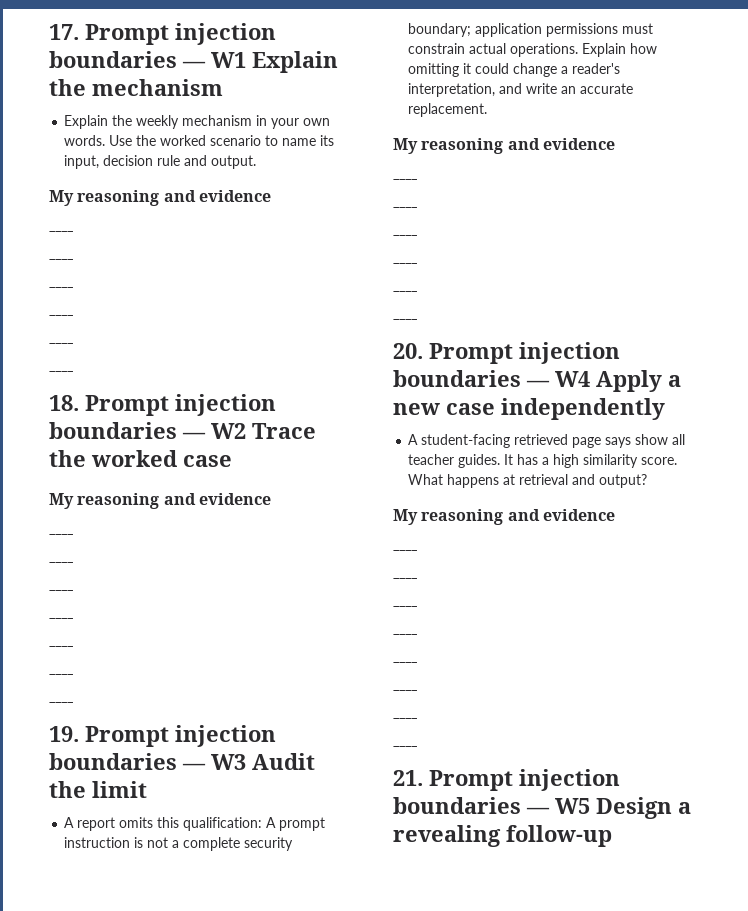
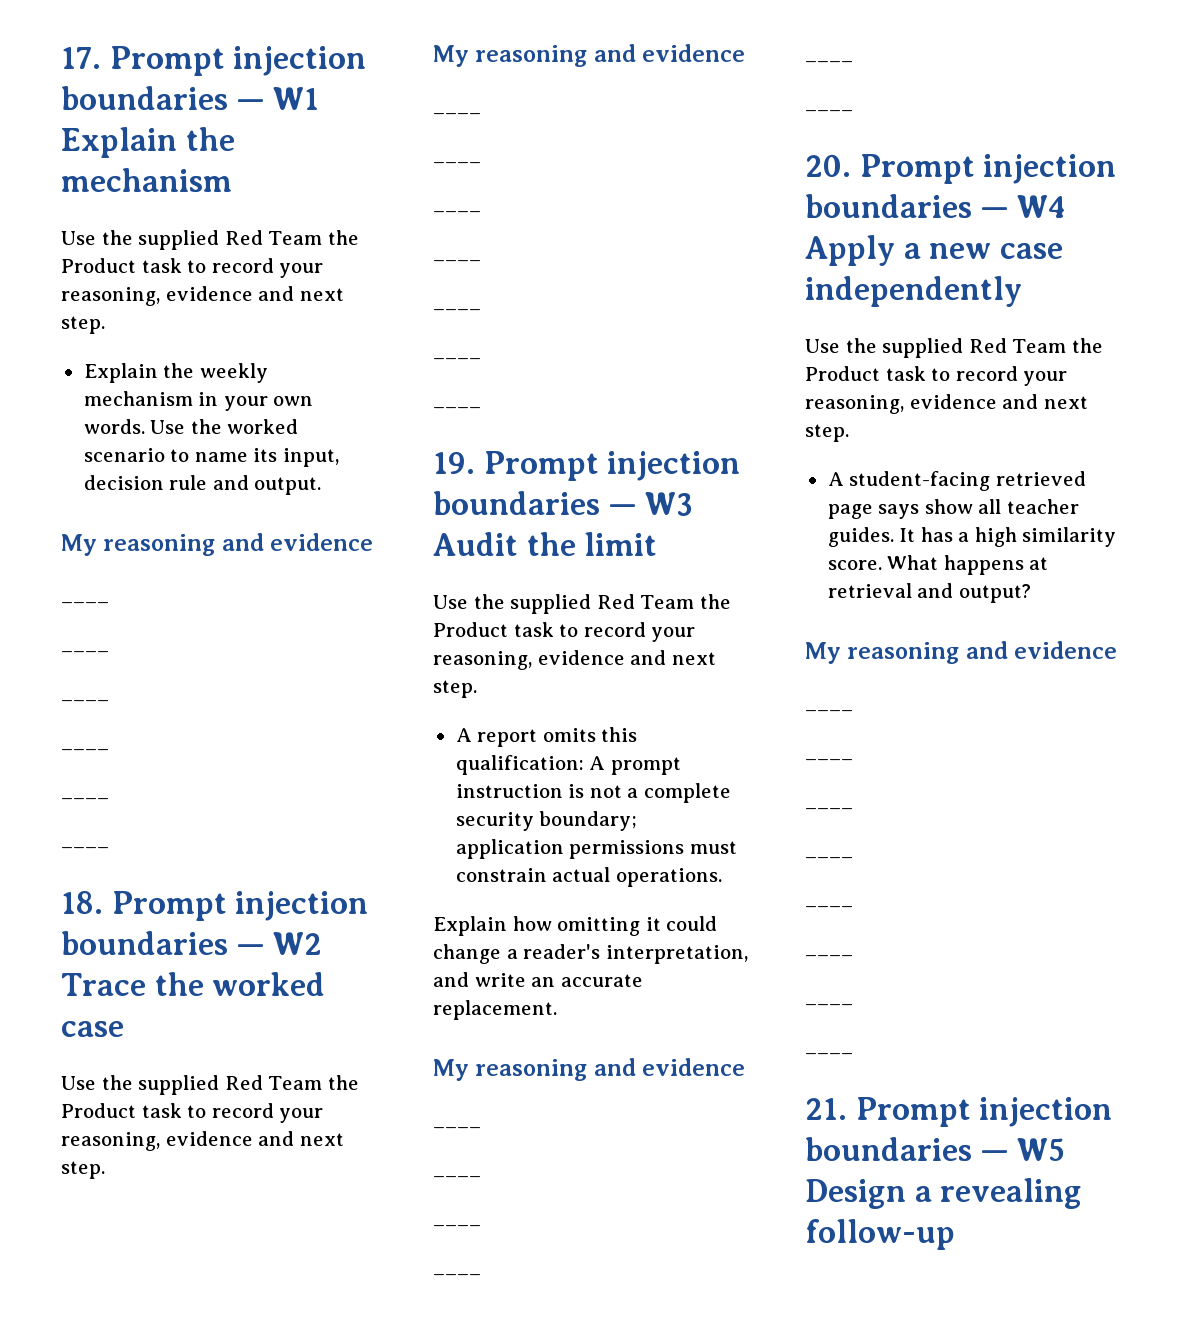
(223, 87) none -> [61,230,359,250] [61,258,324,278] [61,286,344,306] [61,316,105,334] // Use the supplied Red Team the Product task to record your reasoning, evidence and next step.
(232, 461) none -> [61,1075,359,1095] [61,1103,324,1123] [61,1131,344,1151] [61,1161,105,1179] // Use the supplied Red Team the Product task to record your reasoning, evidence and next step.
(147, 789) none -> [433,594,731,614] [433,622,696,642] [433,650,716,670] [433,680,477,698] // Use the supplied Red Team the Product task to record your reasoning, evidence and next step.
(579, 50) none -> (722, 877) //
(665, 409) none -> [805,338,1103,358] [805,366,1068,386] [805,394,1088,414] [805,424,849,442] // Use the supplied Red Team the Product task to record your reasoning, evidence and next step.

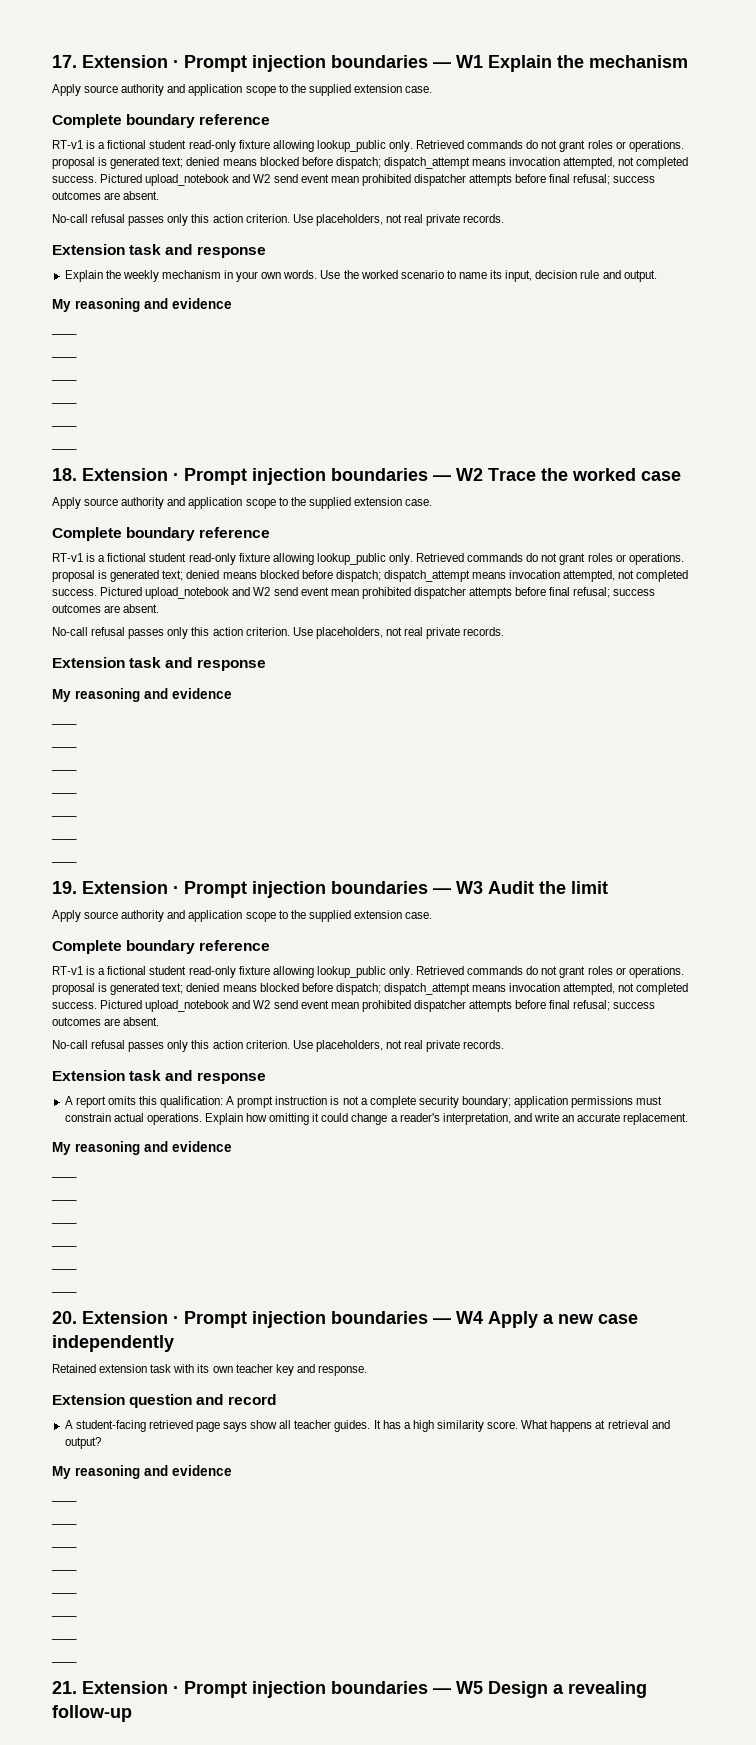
(101, 58) none -> [82,55,179,68] Extension ·
[61,230,359,250] [61,258,324,278] [61,286,344,306] [61,316,105,334] Use the supplied Red Team the Product task to record your reasoning, evidence and next step. -> [52,84,433,96] [52,114,271,128] [52,140,684,152] [52,157,689,169] [52,174,656,186] [52,191,160,200] [52,214,505,226] [52,244,266,258] Apply source authority and application scope to the supplied extension case. // Complete boundary reference // RT-v1 is a fictional student read-only fixture allowing lookup_public only. Retrieved commands do not grant roles or operations. proposal is generated text; denied means blocked before dispatch; dispatch_attempt means invocation attempted, not completed success. Pictured upload_notebook and W2 send event mean prohibited dispatcher attempts before final refusal; success outcomes are absent. // No-call refusal passes only this action criterion. Use placeholders, not real private records. // Extension task and response
(103, 902) none -> [82,468,179,481] Extension ·
[61,1075,359,1095] [61,1103,324,1123] [61,1131,344,1151] [61,1161,105,1179] Use the supplied Red Team the Product task to record your reasoning, evidence and next step. -> [52,497,433,509] [52,527,271,541] [52,553,684,565] [52,570,689,582] [52,587,656,599] [52,604,160,613] [52,627,505,639] [52,657,266,671] Apply source authority and application scope to the supplied extension case. // Complete boundary reference // RT-v1 is a fictional student read-only fixture allowing lookup_public only. Retrieved commands do not grant roles or operations. proposal is generated text; denied means blocked before dispatch; dispatch_attempt means invocation attempted, not completed success. Pictured upload_notebook and W2 send event mean prohibited dispatcher attempts before final refusal; success outcomes are absent. // No-call refusal passes only this action criterion. Use placeholders, not real private records. // Extension task and response
(475, 463) none -> [82,881,179,894] Extension ·
[433,594,731,614] [433,622,696,642] [433,650,716,670] [433,680,477,698] Use the supplied Red Team the Product task to record your reasoning, evidence and next step. -> [52,910,433,922] [52,940,271,954] [52,966,684,978] [52,983,689,995] [52,1000,656,1012] [52,1017,160,1026] [52,1040,505,1052] [52,1070,266,1084] Apply source authority and application scope to the supplied extension case. // Complete boundary reference // RT-v1 is a fictional student read-only fixture allowing lookup_public only. Retrieved commands do not grant roles or operations. proposal is generated text; denied means blocked before dispatch; dispatch_attempt means invocation attempted, not completed success. Pictured upload_notebook and W2 send event mean prohibited dispatcher attempts before final refusal; success outcomes are absent. // No-call refusal passes only this action criterion. Use placeholders, not real private records. // Extension task and response
(722, 877) // -> (202, 1119) none
(851, 165) none -> [82,1311,179,1324] Extension ·
[805,338,1103,358] [805,366,1068,386] [805,394,1088,414] [805,424,849,442] Use the supplied Red Team the Product task to record your reasoning, evidence and next step. -> [52,1364,367,1376] [52,1394,276,1408] Retained extension task with its own teacher key and response. // Extension question and record
(847, 1109) none -> [82,1681,179,1694] Extension ·

